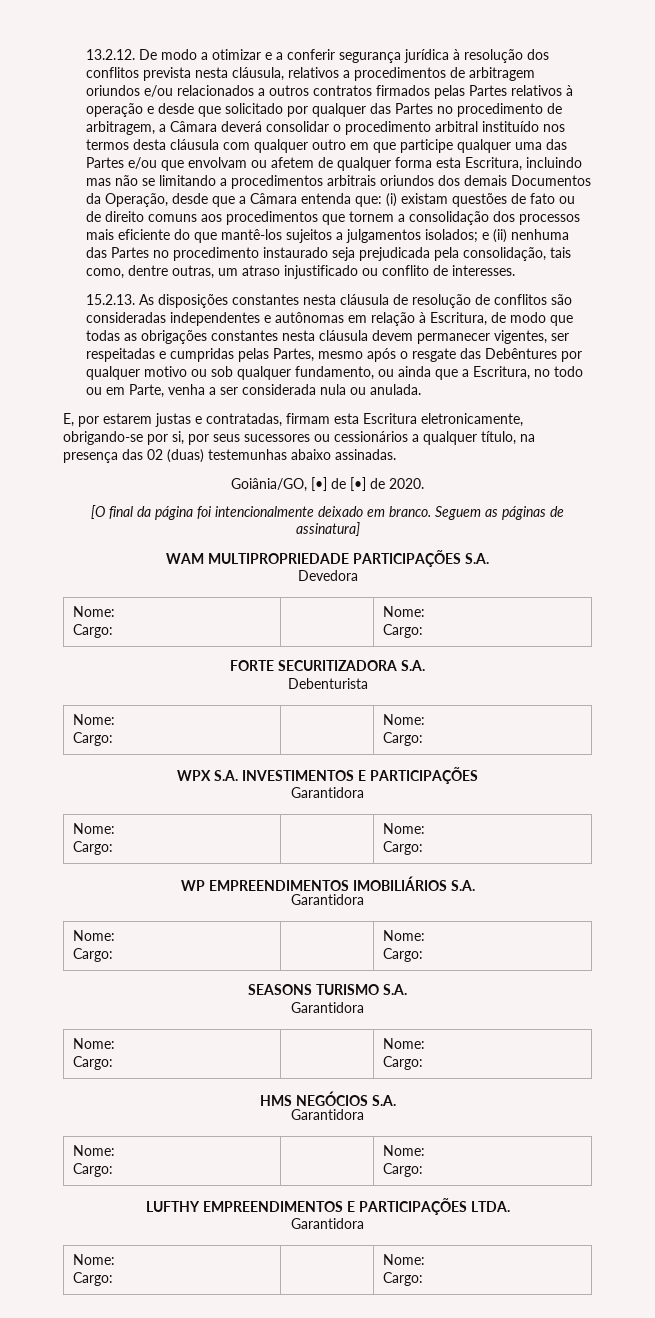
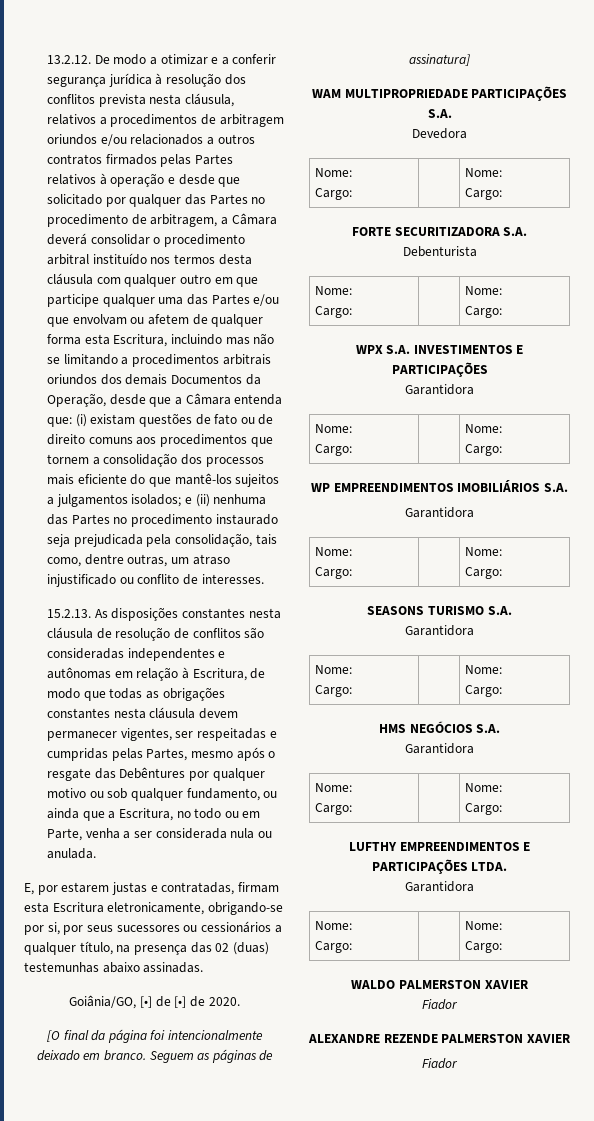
(423, 1279) none -> [351,980,529,989] [422,999,458,1010] [308,1034,571,1043] [422,1058,458,1069] // WALDO PALMERSTON XAVIER // Fiador // ALEXANDRE REZENDE PALMERSTON XAVIER // Fiador

